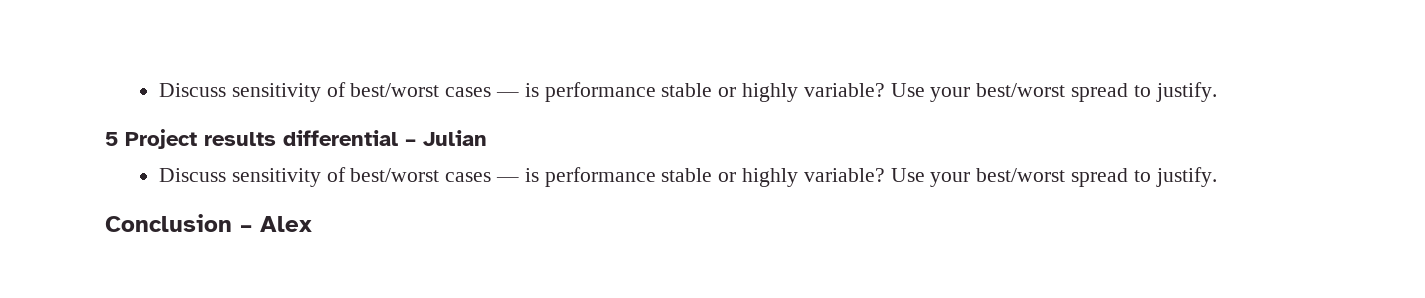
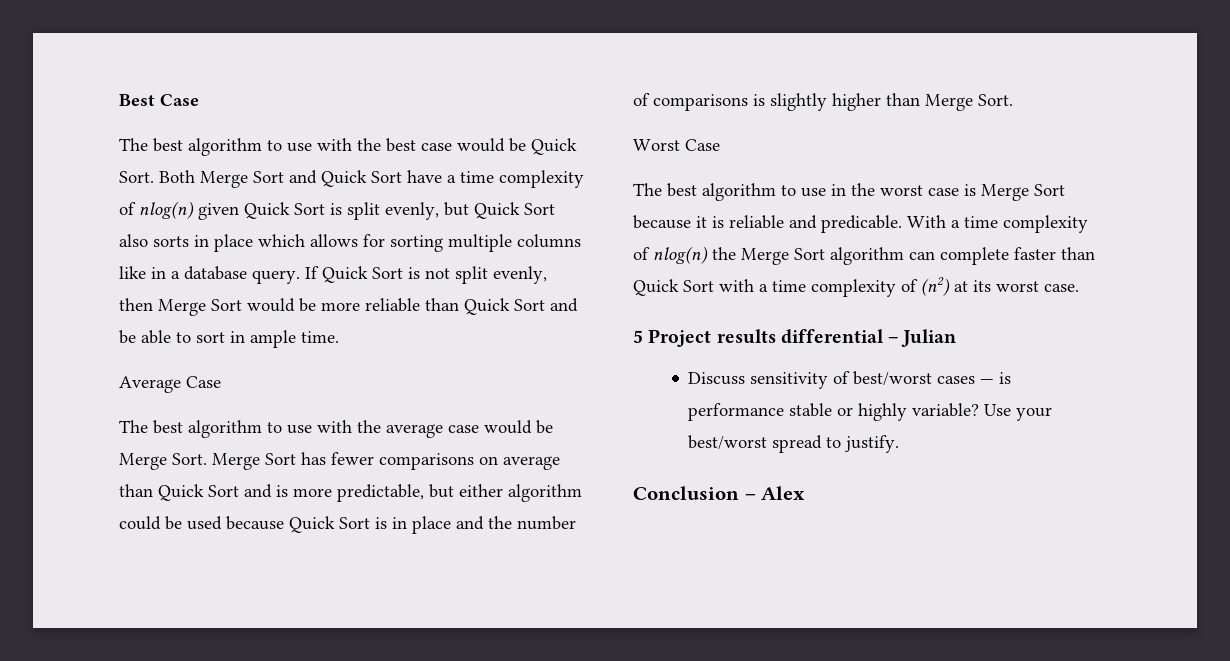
[158,82,1217,102] Discuss sensitivity of best/worst cases — is performance stable or highly variable? Use your best/worst spread to justify. -> [119,94,199,106] [119,138,577,156] [119,170,584,188] [119,201,555,220] [119,234,581,252] [119,266,547,284] [119,298,578,316] [119,330,339,348] [119,376,221,393] [119,420,553,438] [119,452,560,470] [119,484,582,502] [119,516,576,534] [633,93,1013,111] [633,139,720,151] [633,183,1065,201] [633,215,1088,233] [633,246,1095,265] [633,277,1079,297] Best Case // The best algorithm to use with the best case would be Quick Sort. Both Merge Sort and Quick Sort have a time complexity of nlog(n) given Quick Sort is split evenly, but Quick Sort also sorts in place which allows for sorting multiple columns like in a database query. If Quick Sort is not split evenly, then Merge Sort would be more reliable than Quick Sort and be able to sort in ample time. // Average Case // The best algorithm to use with the average case would be Merge Sort. Merge Sort has fewer comparisons on average than Quick Sort and is more predictable, but either algorithm could be used because Quick Sort is in place and the number of comparisons is slightly higher than Merge Sort. // Worst Case // The best algorithm to use in the worst case is Merge Sort because it is reliable and predicable. With a time complexity of nlog(n) the Merge Sort algorithm can complete faster than Quick Sort with a time complexity of (n2) at its worst case.

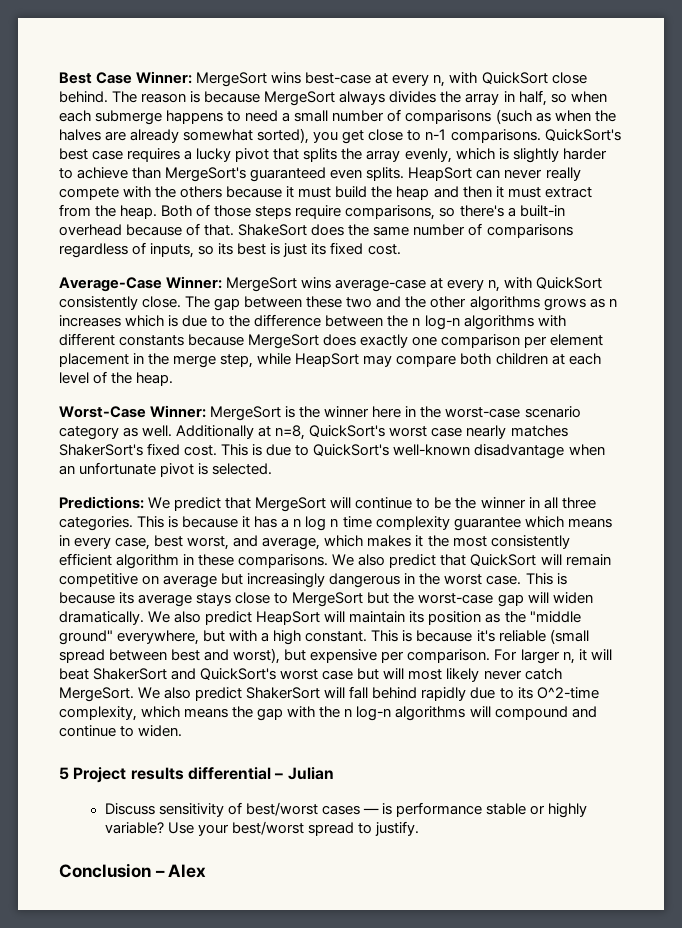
[119,138,577,156] [119,170,584,188] [119,201,555,220] [119,234,581,252] [119,266,547,284] [119,298,578,316] [119,330,339,348] [119,376,221,393] [119,420,553,438] [119,452,560,470] [119,484,582,502] [119,516,576,534] [633,93,1013,111] [633,139,720,151] [633,183,1065,201] [633,215,1088,233] [633,246,1095,265] [633,277,1079,297] // The best algorithm to use with the best case would be Quick Sort. Both Merge Sort and Quick Sort have a time complexity of nlog(n) given Quick Sort is split evenly, but Quick Sort also sorts in place which allows for sorting multiple columns like in a database query. If Quick Sort is not split evenly, then Merge Sort would be more reliable than Quick Sort and be able to sort in ample time. // Average Case // The best algorithm to use with the average case would be Merge Sort. Merge Sort has fewer comparisons on average than Quick Sort and is more predictable, but either algorithm could be used because Quick Sort is in place and the number of comparisons is slightly higher than Merge Sort. // Worst Case // The best algorithm to use in the worst case is Merge Sort because it is reliable and predicable. With a time complexity of nlog(n) the Merge Sort algorithm can complete faster than Quick Sort with a time complexity of (n2) at its worst case. -> [136,71,587,87] [59,90,607,106] [59,109,616,125] [59,128,621,144] [59,148,607,163] [59,167,581,182] [59,186,592,200] [59,204,565,220] [59,223,573,238] [59,242,401,258] [59,276,603,292] [59,296,617,311] [59,314,566,330] [59,333,604,349] [59,353,601,368] [59,371,174,386] [59,405,581,421] [59,425,568,440] [59,443,605,459] [59,462,273,477] [59,496,596,512] [59,516,612,531] [59,535,570,550] [59,553,611,569] [59,573,567,588] [59,592,593,607] [59,611,581,625] [59,629,589,645] [59,648,612,664] [59,668,562,682] [59,686,599,702] [59,706,597,721] [59,725,183,737] Winner: MergeSort wins best-case at every n, with QuickSort close behind. The reason is because MergeSort always divides the array in half, so when each submerge happens to need a small number of comparisons (such as when the halves are already somewhat sorted), you get close to n-1 comparisons. QuickSort's best case requires a lucky pivot that splits the array evenly, which is slightly harder to achieve than MergeSort's guaranteed even splits. HeapSort can never really compete with the others because it must build the heap and then it must extract from the heap. Both of those steps require comparisons, so there's a built-in overhead because of that. ShakeSort does the same number of comparisons regardless of inputs, so its best is just its fixed cost. // Average-Case Winner: MergeSort wins average-case at every n, with QuickSort consistently close. The gap between these two and the other algorithms grows as n increases which is due to the difference between the n log-n algorithms with different constants because MergeSort does exactly one comparison per element placement in the merge step, while HeapSort may compare both children at each level of the heap. // Worst-Case Winner: MergeSort is the winner here in the worst-case scenario category as well. Additionally at n=8, QuickSort's worst case nearly matches ShakerSort's fixed cost. This is due to QuickSort's well-known disadvantage when an unfortunate pivot is selected. // Predictions: We predict that MergeSort will continue to be the winner in all three categories. This is because it has a n log n time complexity guarantee which means in every case, best worst, and average, which makes it the most consistently efficient algorithm in these comparisons. We also predict that QuickSort will remain competitive on average but increasingly dangerous in the worst case. This is because its average stays close to MergeSort but the worst-case gap will widen dramatically. We also predict HeapSort will maintain its position as the "middle ground" everywhere, but with a high constant. This is because it's reliable (small spread between best and worst), but expensive per comparison. For larger n, it will beat ShakerSort and QuickSort's worst case but will most likely never catch MergeSort. We also predict ShakerSort will fall behind rapidly due to its O^2-time complexity, which means the gap with the n log-n algorithms will compound and continue to widen.

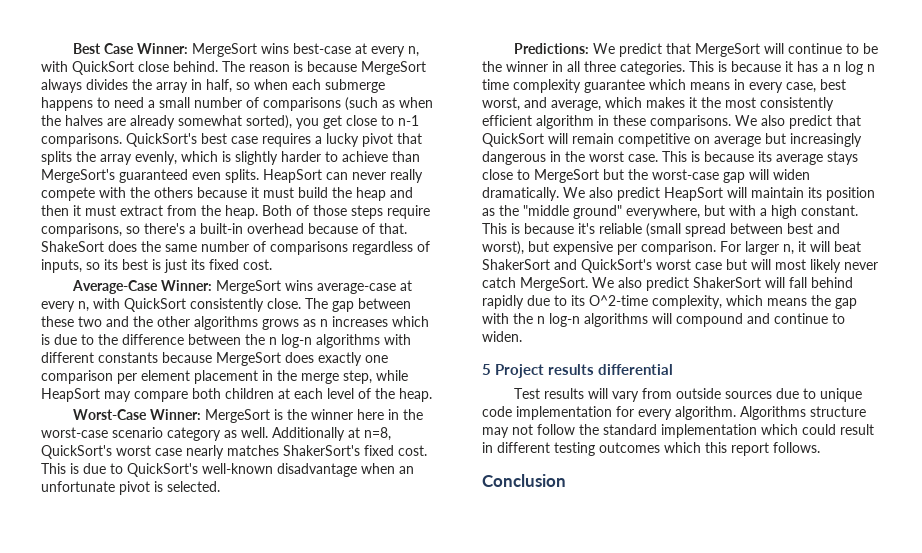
[274,767,334,780] [104,802,588,818] [104,821,420,836] – Julian // Discuss sensitivity of best/worst cases — is performance stable or highly variable? Use your best/worst spread to justify. -> [514,388,863,402] [482,406,866,420] [482,424,874,438] [482,442,820,456] // Test results will vary from outside sources due to unique code implementation for every algorithm. Algorithms structure may not follow the standard implementation which could result in different testing outcomes which this report follows.
[154,864,207,878] – Alex -> (566, 480) none

